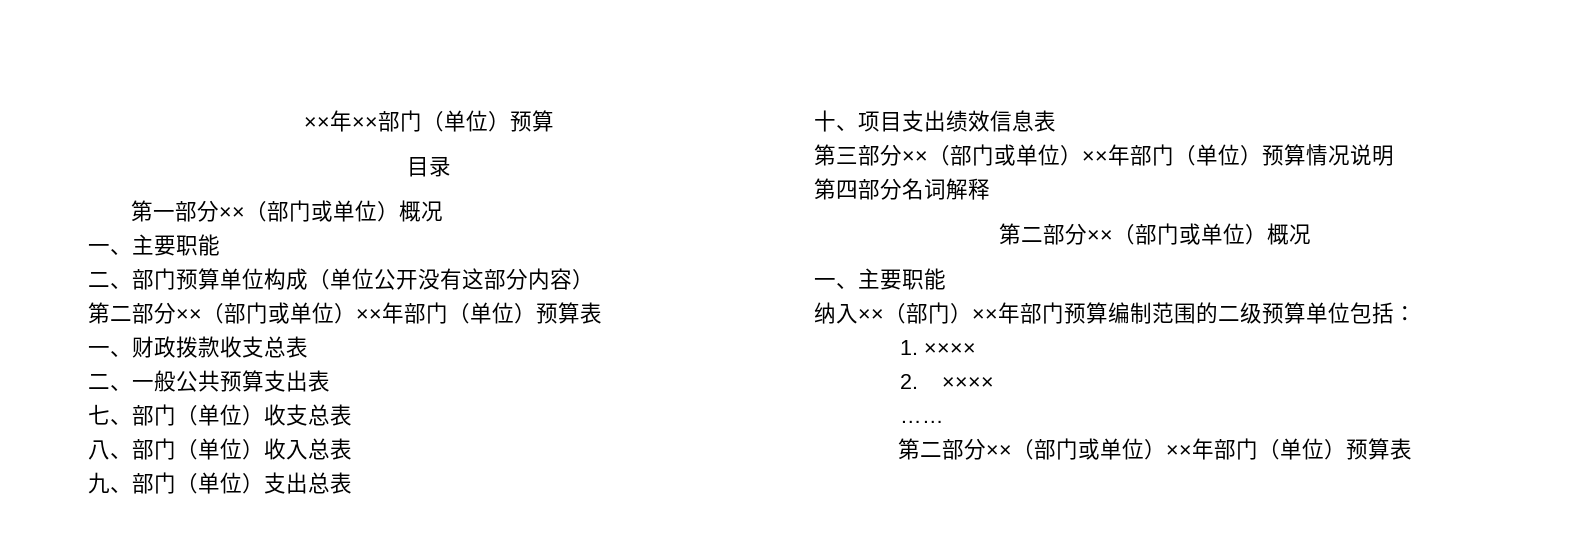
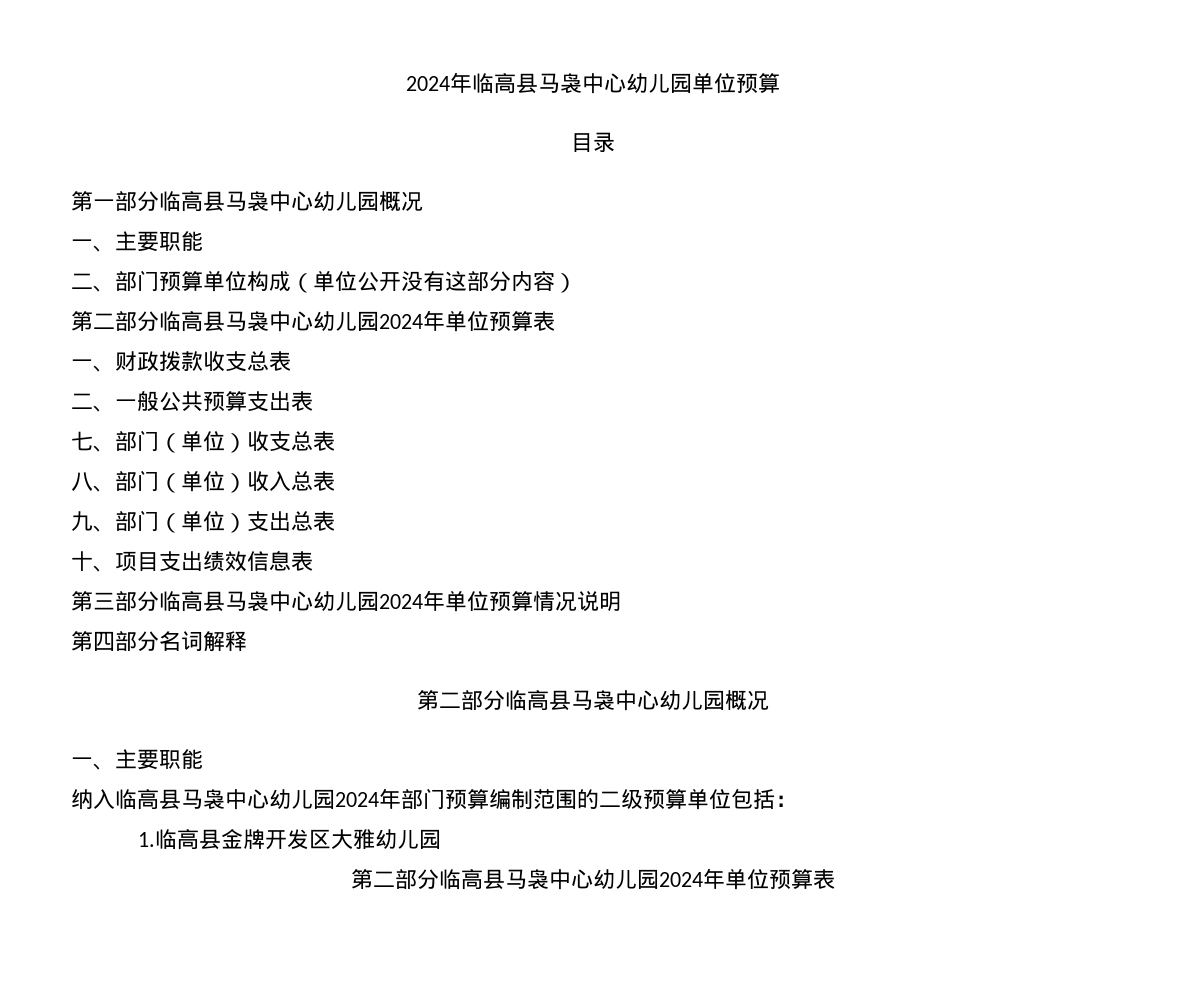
[303,110,510,132] ××年××部门（单位） -> [406,72,736,94] 2024年临高县马袅中心幼儿园单位
[219,200,400,222] ××（部门或单位） -> [159,191,379,212] 临高县马袅中心幼儿园
[176,302,536,324] ××（部门或单位）××年部门（单位） -> [159,310,489,332] 临高县马袅中心幼儿园2024年单位
[902,144,1262,166] ××（部门或单位）××年部门（单位） -> [159,590,489,612] 临高县马袅中心幼儿园2024年单位
[1086,223,1267,245] ××（部门或单位） -> [505,690,725,711] 临高县马袅中心幼儿园
[858,302,998,324] ××（部门）×× -> [115,789,379,810] 临高县马袅中心幼儿园2024
[923,343,976,355] [899,374,995,389] [899,420,944,423] [897,438,1346,460] ×××× // 2. ×××× // …… // 第二部分××（部门或单位）××年部门（单位） -> [155,829,442,850] [351,868,769,890] 临高县金牌开发区大雅幼儿园 // 第二部分临高县马袅中心幼儿园2024年单位

